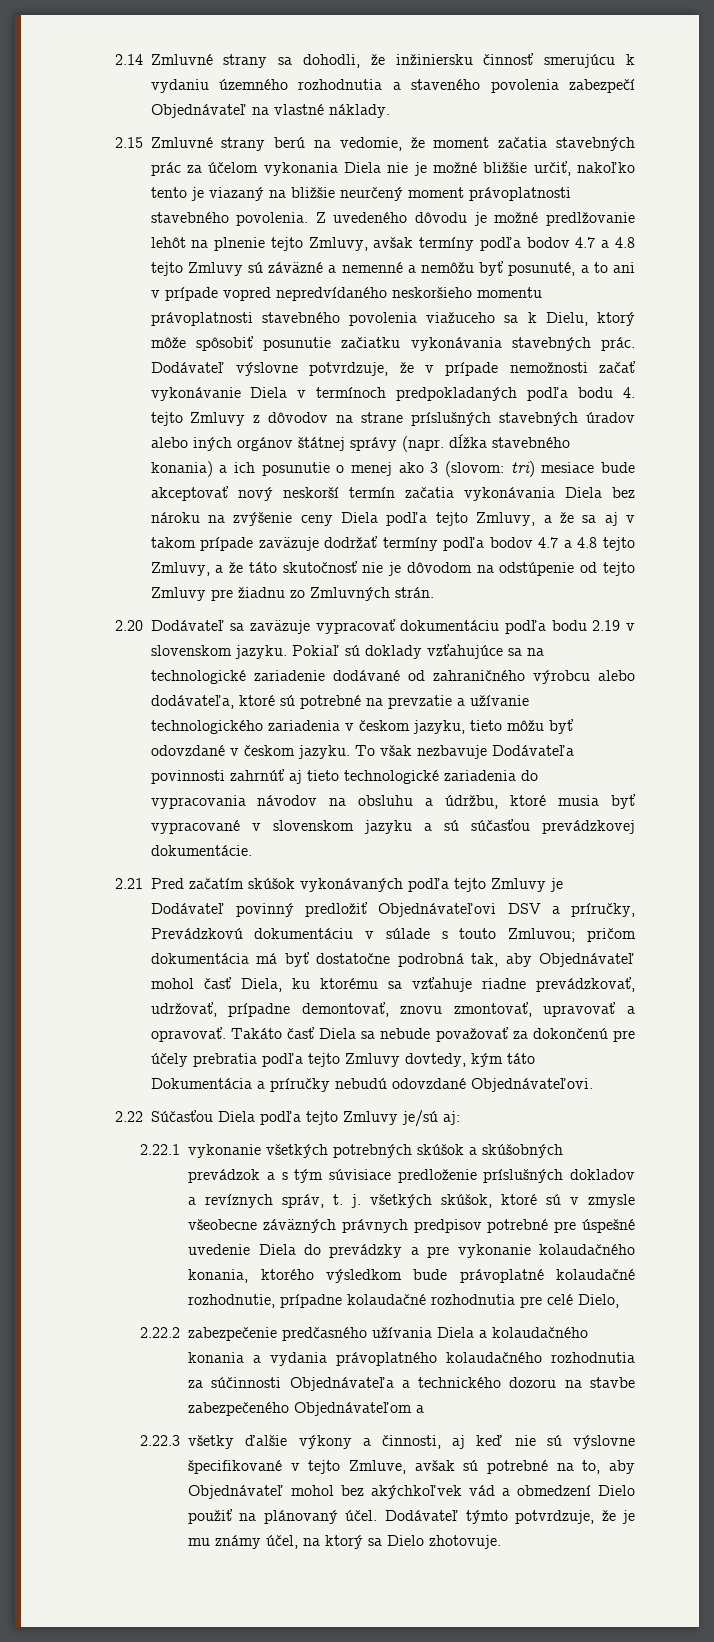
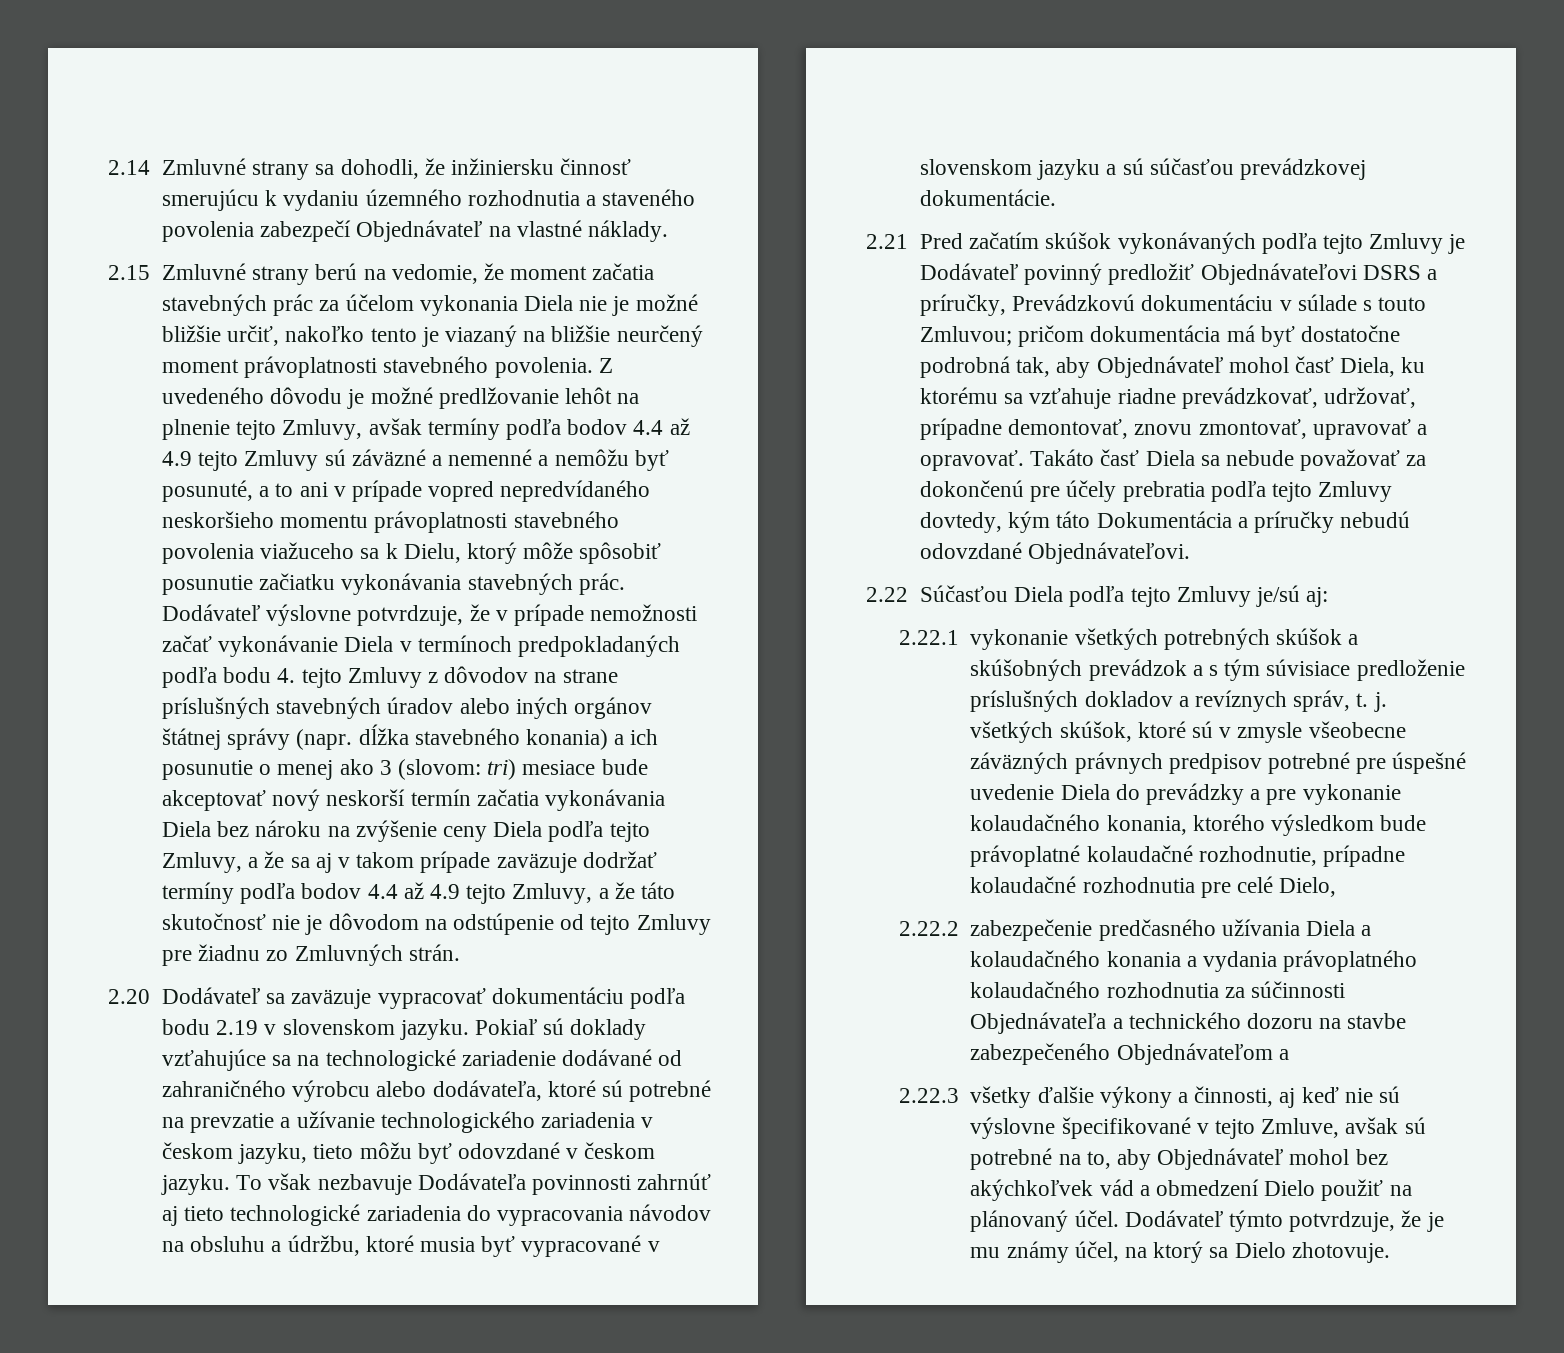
[575,237,635,248] 4.7 a 4.8 -> [633,418,690,435] [161,451,192,466] 4.4 až 4.9
[538,537,598,548] 4.7 a 4.8 -> [367,882,460,899] 4.4 až 4.9
[507,903,541,914] DSV -> [1362,265,1421,280] DSRS

